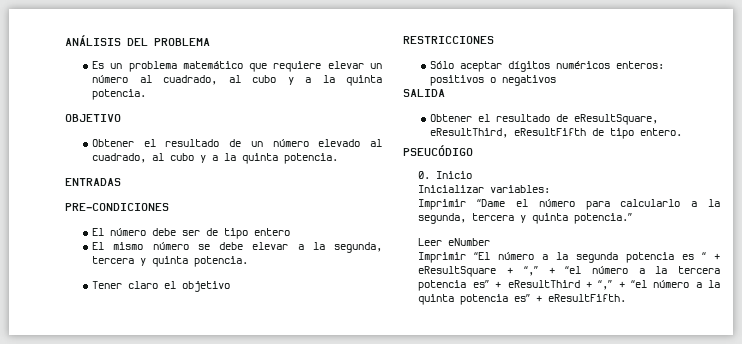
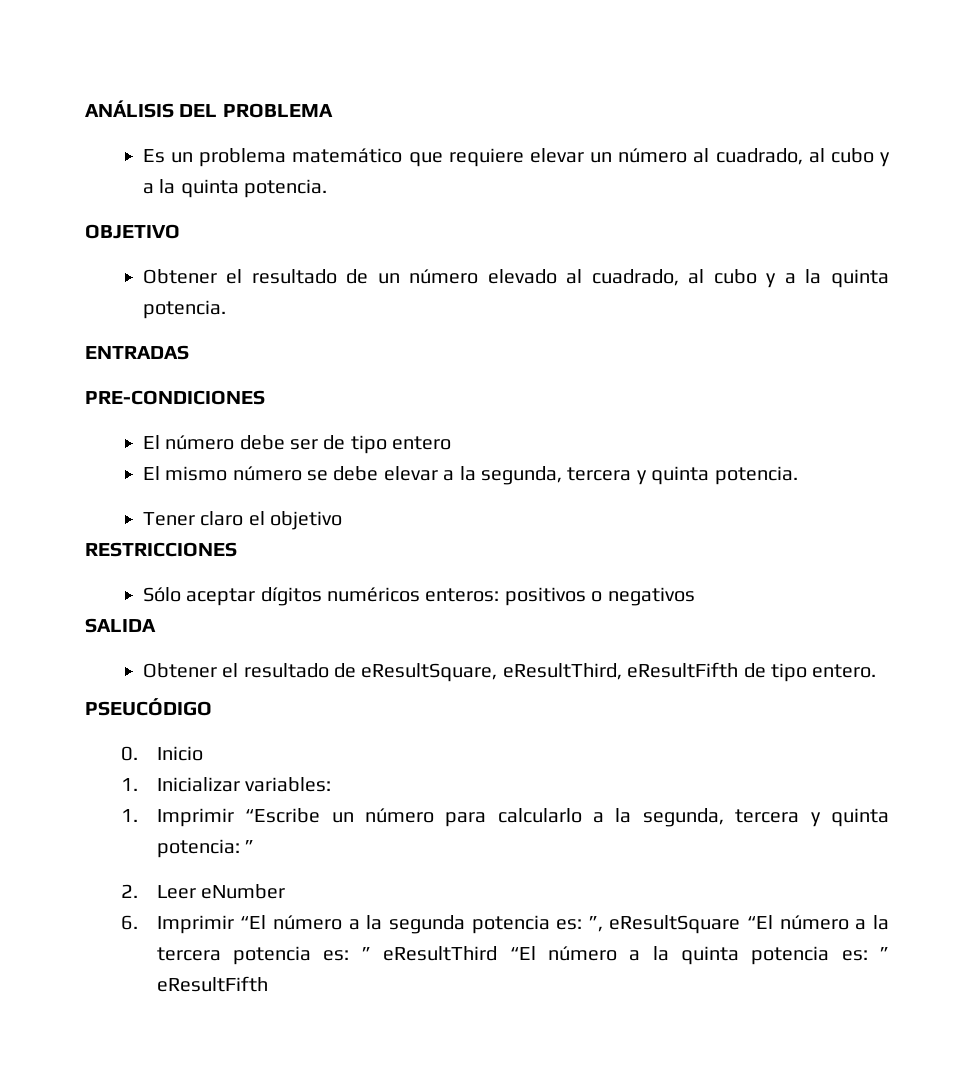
(472, 175) none -> [120,778,138,791] 1.
[418,199,529,210] Imprimir “Dame el -> [120,808,354,827] 1. Imprimir “Escribe un
[574,213,633,224] potencia.” // -> [156,839,255,858] [120,884,138,898] potencia: ” // 2.
(491, 242) none -> [120,915,138,930] 6.
[682,252,720,260] [418,266,582,277] es “ + eResultSquare + “,” + “el -> [556,915,774,934] es: ”, eResultSquare “El
[472,280,647,290] es” + eResultThird + “,” + “el -> [323,946,536,961] es: ” eResultThird “El
[514,294,627,302] es” + eResultFifth. -> [841,947,890,961] [156,976,268,992] es: ” eResultFifth

